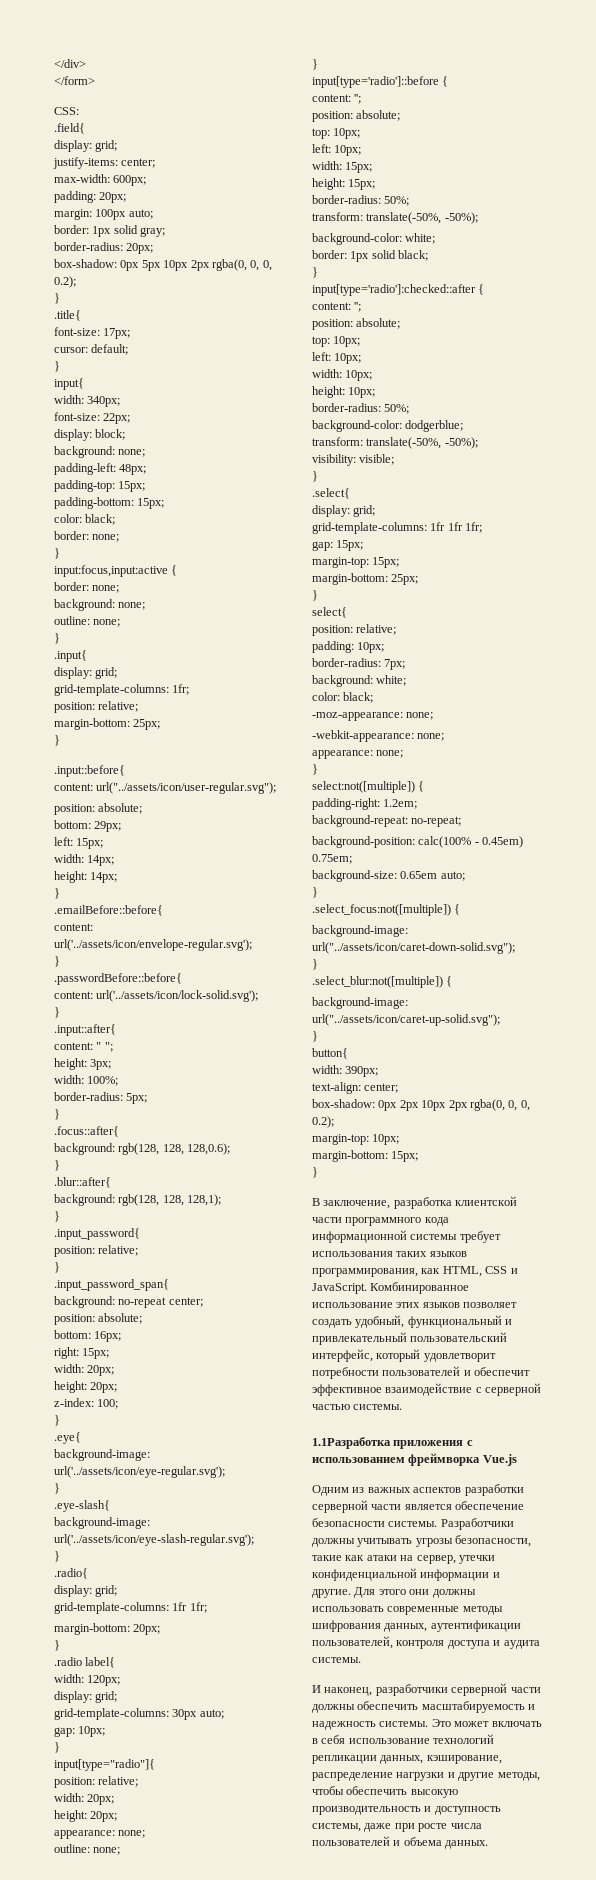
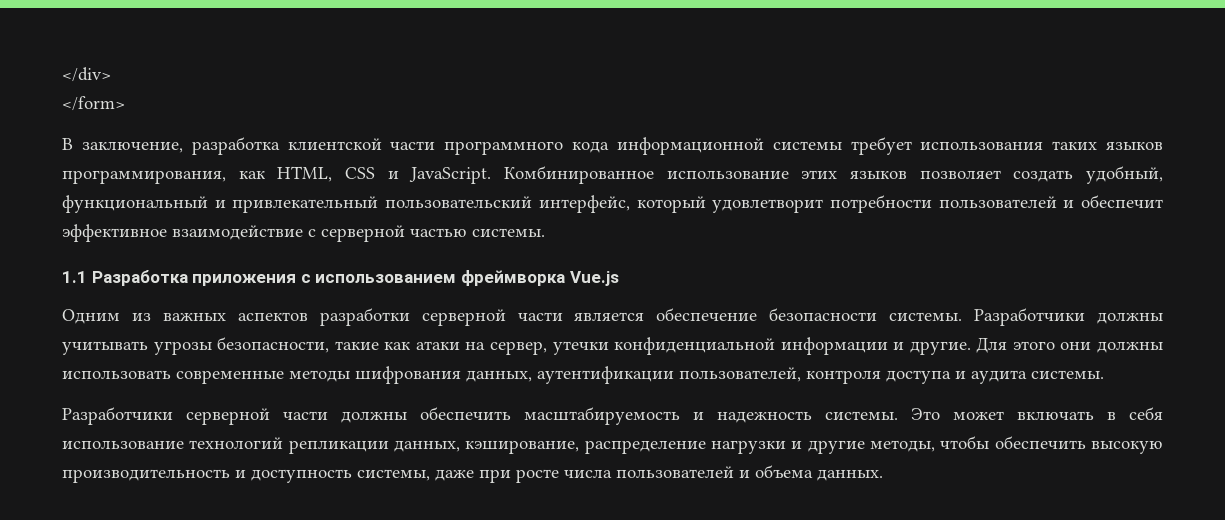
[54,107,79,115] [54,123,85,134] [54,140,118,152] [53,157,156,169] [54,174,147,186] [54,191,127,203] [54,209,153,220] [54,225,166,237] [54,242,154,254] [54,259,272,271] [54,276,76,288] [54,293,60,304] [54,310,81,321] [54,327,131,339] [54,344,129,355] [54,361,60,372] [54,378,84,390] [54,395,121,407] [54,412,131,424] [54,429,126,441] [54,446,146,458] [54,463,147,475] [54,480,146,492] [54,497,165,509] [54,514,116,525] [54,531,120,542] [54,548,60,559] [54,565,178,577] [54,582,120,593] [54,599,146,611] [54,616,121,627] [54,633,60,644] [54,650,87,662] [54,667,118,679] [54,684,190,696] [54,701,139,713] [54,718,161,730] [54,735,60,746] [54,765,125,777] [54,782,277,794] [54,803,143,815] [54,820,122,832] [54,837,104,849] [54,854,115,866] [54,871,118,883] [54,888,60,899] [54,905,163,916] [54,923,93,931] [54,939,252,951] [54,956,60,967] [54,973,182,985] [54,990,259,1002] [54,1007,60,1018] [54,1024,116,1036] [54,1042,113,1052] [54,1058,112,1070] [54,1075,119,1086] [54,1092,148,1104] [54,1109,60,1120] [54,1126,119,1137] [54,1143,231,1155] [54,1160,60,1171] [54,1177,111,1188] [54,1194,222,1206] [54,1211,60,1222] [54,1228,140,1240] [54,1245,139,1257] [54,1262,60,1273] [54,1279,169,1291] [54,1296,203,1308] [54,1313,143,1325] [54,1330,122,1342] [54,1347,110,1359] [54,1364,115,1376] [54,1381,118,1393] [54,1398,119,1409] [54,1415,60,1426] [54,1432,81,1444] [54,1449,150,1461] [54,1466,225,1478] [54,1483,60,1494] [54,1500,110,1512] [54,1517,150,1529] [54,1534,254,1546] [54,1551,60,1562] [54,1568,88,1579] [54,1585,118,1597] [54,1602,207,1614] [54,1623,161,1635] [54,1640,60,1651] [54,1657,116,1668] [54,1674,121,1686] [54,1691,118,1703] [54,1708,224,1720] [54,1726,106,1737] [54,1742,60,1753] [54,1759,155,1771] [54,1776,139,1788] [54,1793,115,1805] [54,1810,118,1822] [54,1830,146,1839] [54,1844,121,1855] [312,59,318,70] [312,76,449,88] [312,94,362,104] [312,110,401,122] [312,128,361,139] [312,144,362,156] [312,161,373,173] [312,178,376,190] [312,195,410,206] [312,212,478,224] [312,233,436,245] [312,250,429,262] [312,267,318,278] [312,284,485,296] [312,302,362,312] [312,318,401,330] [312,336,361,347] [312,352,362,364] [312,369,373,381] [312,386,376,398] [312,403,410,414] [312,420,464,432] [312,437,478,449] [312,454,395,466] [312,471,318,482] [312,488,350,499] [312,505,376,517] [312,522,483,534] [312,540,364,551] [312,557,400,568] [312,573,419,585] [312,590,318,601] [312,607,347,618] [312,624,397,636] [312,641,385,653] [312,658,406,670] [312,675,407,687] [312,692,374,703] [312,712,434,721] [312,730,445,742] [312,750,404,759] [312,764,318,775] [312,781,425,793] [312,798,418,810] [312,815,462,827] [312,836,524,848] [312,854,352,864] [312,870,465,882] [312,887,318,898] [312,904,461,916] [312,925,408,937] [312,942,515,954] [312,959,318,970] [312,976,453,988] [312,997,408,1009] [312,1014,500,1026] [312,1031,318,1042] [312,1048,348,1059] [312,1065,379,1077] [312,1082,399,1094] [312,1099,530,1111] [312,1116,334,1128] [312,1134,400,1145] [312,1150,419,1162] [312,1167,318,1178] // CSS: // .field{ // display: grid; // justify-items: center; // max-width: 600px; // padding: 20px; // margin: 100px auto; // border: 1px solid gray; // border-radius: 20px; // box-shadow: 0px 5px 10px 2px rgba(0, 0, 0, 0.2); // } // .title{ // font-size: 17px; // cursor: default; // } // input{ // width: 340px; // font-size: 22px; // display: block; // background: none; // padding-left: 48px; // padding-top: 15px; // padding-bottom: 15px; // color: black; // border: none; // } // input:focus,input:active { // border: none; // background: none; // outline: none; // } // .input{ // display: grid; // grid-template-columns: 1fr; // position: relative; // margin-bottom: 25px; // } // .input::before{ // content: url("../assets/icon/user-regular.svg"); // position: absolute; // bottom: 29px; // left: 15px; // width: 14px; // height: 14px; // } // .emailBefore::before{ // content: url('../assets/icon/envelope-regular.svg'); // } // .passwordBefore::before{ // content: url('../assets/icon/lock-solid.svg'); // } // .input::after{ // content: " "; // height: 3px; // width: 100%; // border-radius: 5px; // } // .focus::after{ // background: rgb(128, 128, 128,0.6); // } // .blur::after{ // background: rgb(128, 128, 128,1); // } // .input_password{ // position: relative; // } // .input_password_span{ // background: no-repeat center; // position: absolute; // bottom: 16px; // right: 15px; // width: 20px; // height: 20px; // z-index: 100; // } // .eye{ // background-image: url('../assets/icon/eye-regular.svg'); // } // .eye-slash{ // background-image: url('../assets/icon/eye-slash-regular.svg'); // } // .radio{ // display: grid; // grid-template-columns: 1fr 1fr; // margin-bottom: 20px; // } // .radio label{ // width: 120px; // display: grid; // grid-template-columns: 30px auto; // gap: 10px; // } // input[type="radio"]{ // position: relative; // width: 20px; // height: 20px; // appearance: none; // outline: none; // } // input[type='radio']::before { // content: ''; // position: absolute; // top: 10px; // left: 10px; // width: 15px; // height: 15px; // border-radius: 50%; // transform: translate(-50%, -50%); // background-color: white; // border: 1px solid black; // } // input[type='radio']:checked::after { // content: ''; // position: absolute; // top: 10px; // left: 10px; // width: 10px; // height: 10px; // border-radius: 50%; // background-color: dodgerblue; // transform: translate(-50%, -50%); // visibility: visible; // } // .select{ // display: grid; // grid-template-columns: 1fr 1fr 1fr; // gap: 15px; // margin-top: 15px; // margin-bottom: 25px; // } // select{ // position: relative; // padding: 10px; // border-radius: 7px; // background: white; // color: black; // -moz-appearance: none; // -webkit-appearance: none; // appearance: none; // } // select:not([multiple]) { // padding-right: 1.2em; // background-repeat: no-repeat; // background-position: calc(100% - 0.45em) 0.75em; // background-size: 0.65em auto; // } // .select_focus:not([multiple]) { // background-image: url("../assets/icon/caret-down-solid.svg"); // } // .select_blur:not([multiple]) { // background-image: url("../assets/icon/caret-up-solid.svg"); // } // button{ // width: 390px; // text-align: center; // box-shadow: 0px 2px 10px 2px rgba(0, 0, 0, 0.2); // margin-top: 10px; // margin-bottom: 15px; // } -> (125, 103) none
[312,1437,391,1449] 1.1Разработка -> [62,270,188,286] 1.1 Разработка
[312,1684,448,1696] И наконец, разработчики -> [62,407,173,425] Разработчики

